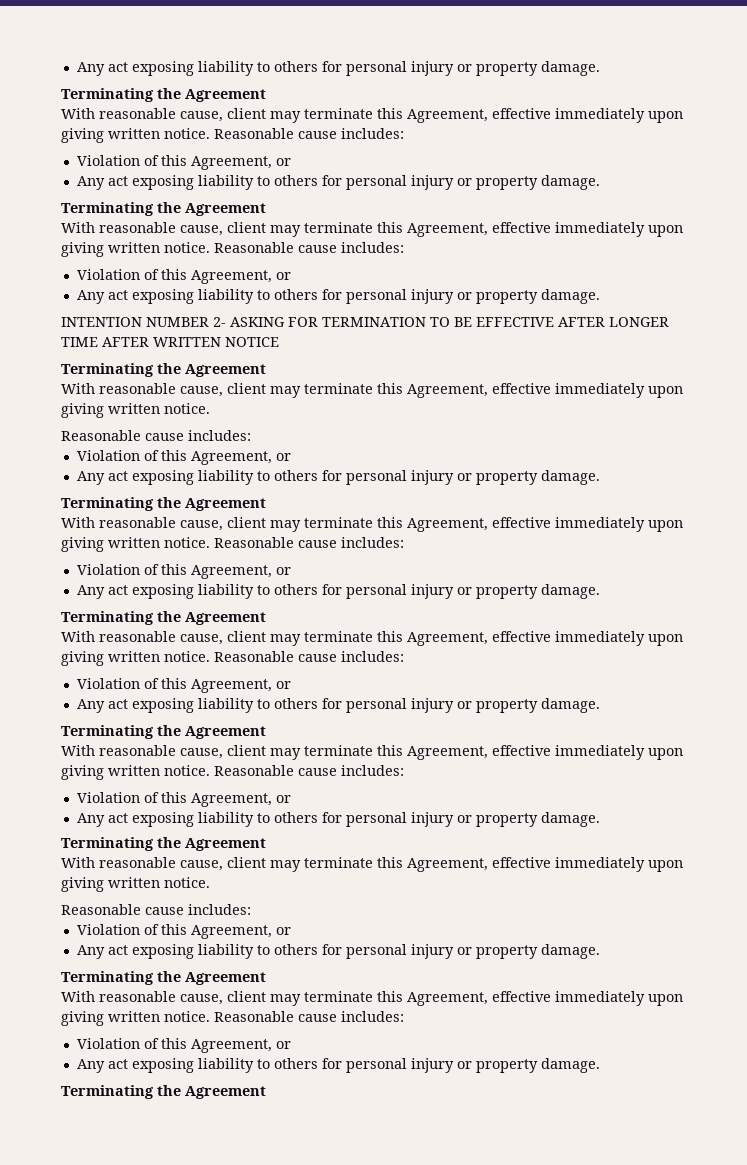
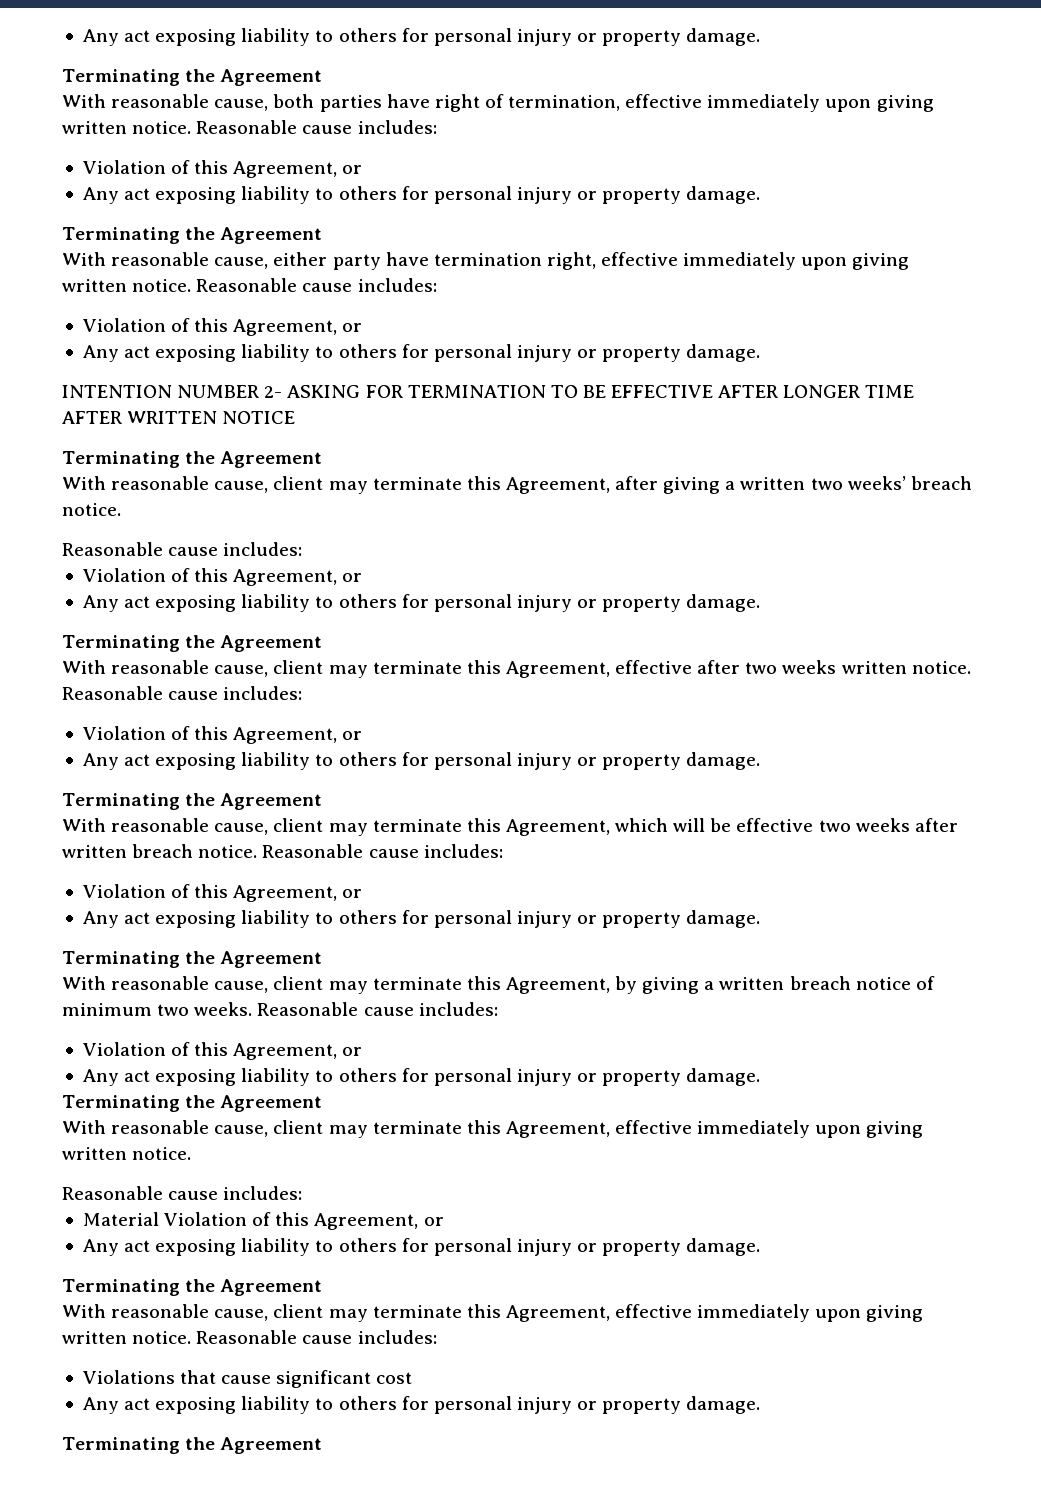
[227,108,488,123] client may terminate this Agreement, -> [273,94,621,112] both parties have right of termination,
[227,222,488,237] client may terminate this Agreement, -> [273,252,596,270] either party have termination right,
[492,383,683,398] [61,403,160,418] effective immediately upon giving written -> [615,476,972,494] after giving a written two weeks’ breach
[555,517,683,532] [61,537,104,552] immediately upon giving -> [697,660,837,674] after two weeks
[492,631,683,646] [61,651,160,666] effective immediately upon giving written -> [615,818,958,832] [62,844,194,858] which will be effective two weeks after written breach
[492,745,683,760] [61,765,210,780] effective immediately upon giving written notice. -> [615,976,935,994] [62,1002,253,1016] by giving a written breach notice of minimum two weeks.
(251, 909) none -> [82,1212,159,1226] Material
[76,1038,291,1053] Violation of this Agreement, or -> [82,1370,413,1388] Violations that cause significant cost

